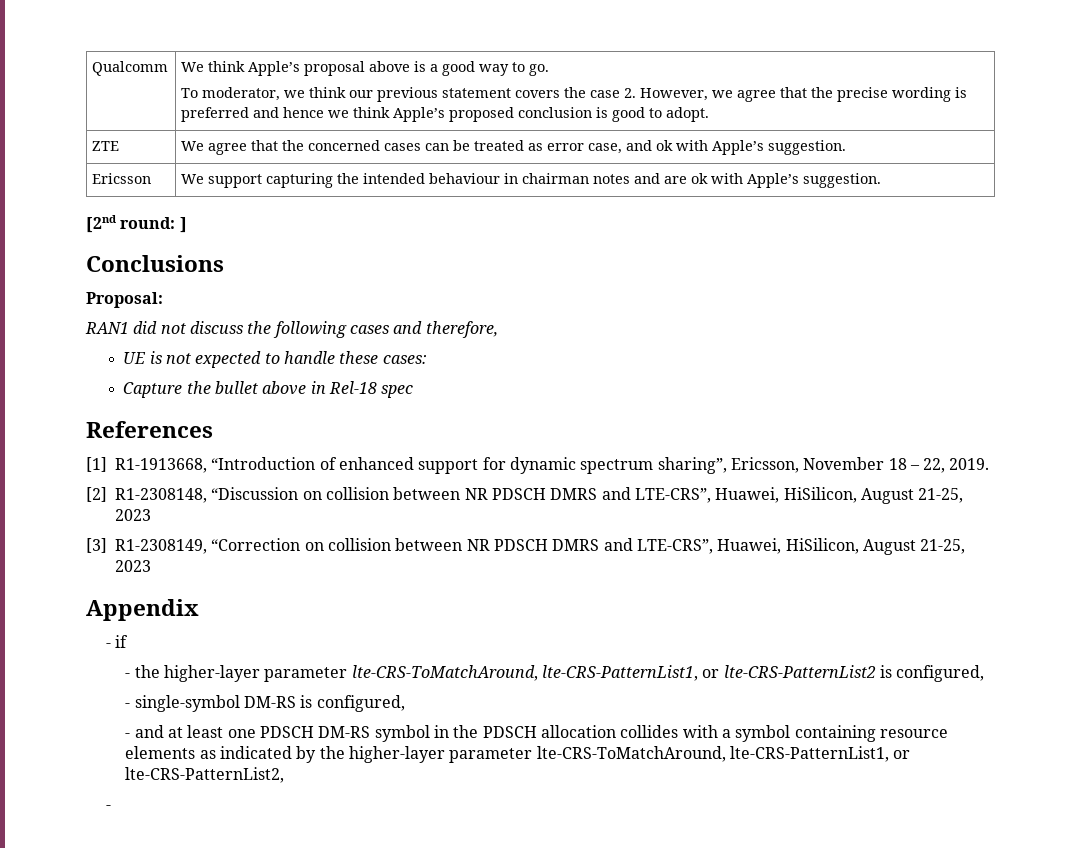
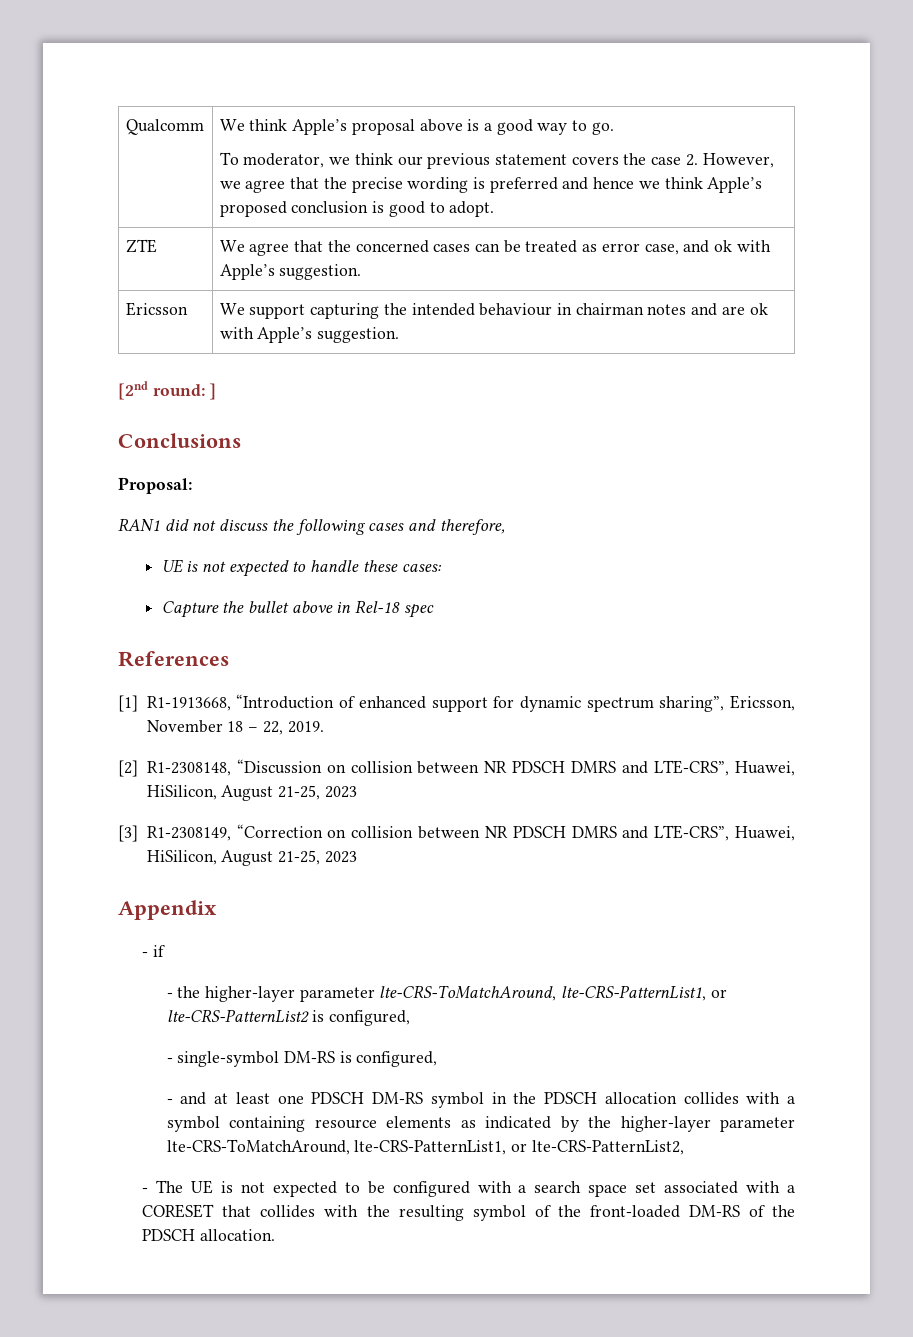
(111, 807) none -> [156,1180,796,1197] [142,1204,795,1221] [142,1229,275,1241] The UE is not expected to be configured with a search space set associated with a CORESET that collides with the resulting symbol of the front-loaded DM-RS of the PDSCH allocation.

